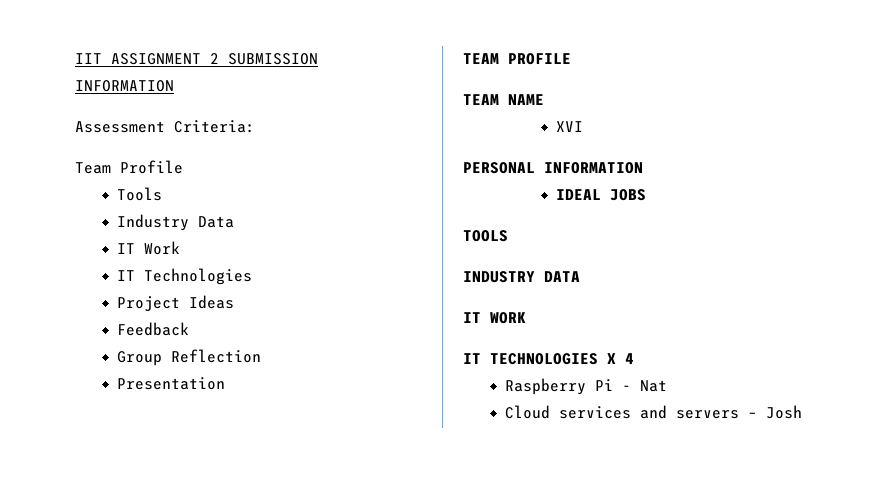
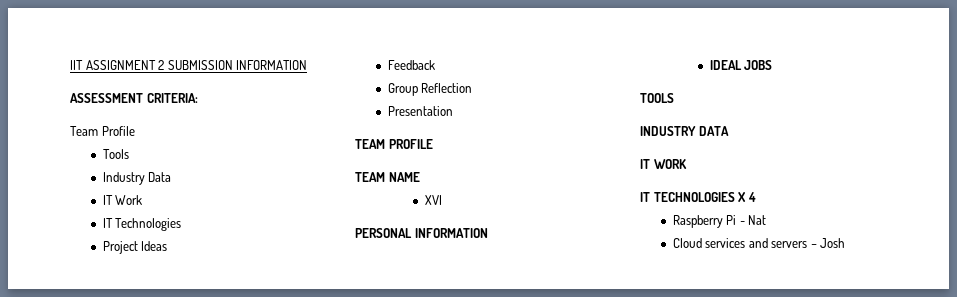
[75,120,255,133] Assessment Criteria: -> [70,93,198,103] ASSESSMENT CRITERIA:

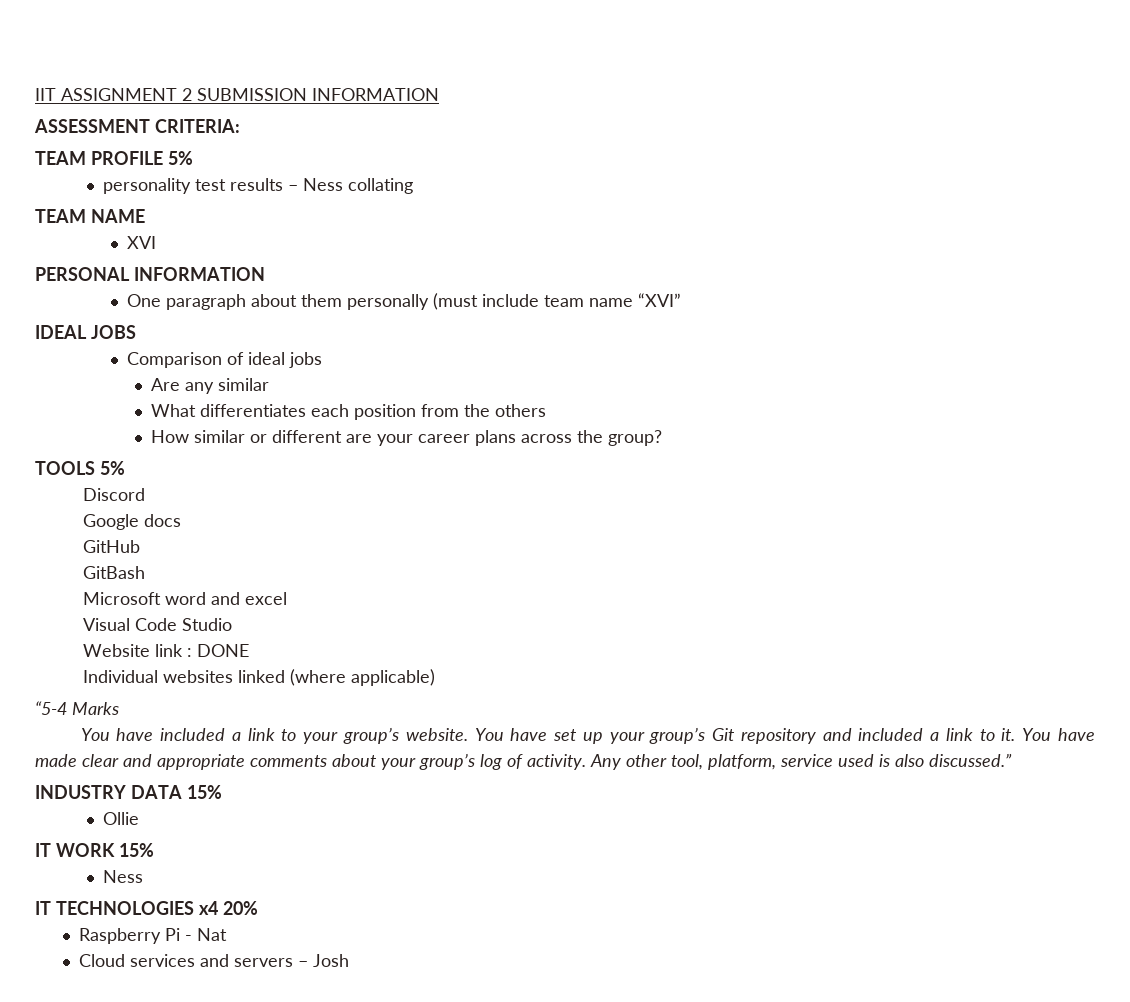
[70,126,135,136] [102,149,129,159] [102,172,172,185] [102,195,143,205] [102,218,182,231] [102,241,168,254] [387,60,435,70] [387,83,473,96] [387,106,453,116] [355,139,433,149] Team Profile // Tools // Industry Data // IT Work // IT Technologies // Project Ideas // Feedback // Group Reflection // Presentation // TEAM PROFILE -> [35,151,193,165] [103,178,414,194] TEAM PROFILE 5% // personality test results – Ness collating
[709,60,773,70] [640,93,674,103] IDEAL JOBS // TOOLS -> [127,293,682,310] [35,325,136,339] [127,352,323,368] [151,378,270,394] [151,404,547,420] [151,430,663,446] [35,461,125,475] [83,488,146,501] [83,514,182,530] [83,540,141,553] [83,566,146,579] [83,592,288,605] [83,618,233,631] [83,644,250,657] [83,669,436,686] [35,701,119,715] [80,727,1095,744] [35,753,1012,770] One paragraph about them personally (must include team name “XVI” // IDEAL JOBS // Comparison of ideal jobs // Are any similar // What differentiates each position from the others // How similar or different are your career plans across the group? // TOOLS 5% // Discord // Google docs // GitHub // GitBash // Microsoft word and excel // Visual Code Studio // Website link : DONE // Individual websites linked (where applicable) // “5-4 Marks // You have included a link to your group’s website. You have set up your group’s Git repository and included a link to it. You have made clear and appropriate comments about your group’s log of activity. Any other tool, platform, service used is also discussed.”
(729, 131) none -> [187,785,222,799] [103,812,140,825] 15% // Ollie
(687, 164) none -> [119,843,154,857] [103,870,144,883] 15% // Ness
[738,192,756,202] X 4 -> [199,901,258,915] x4 20%

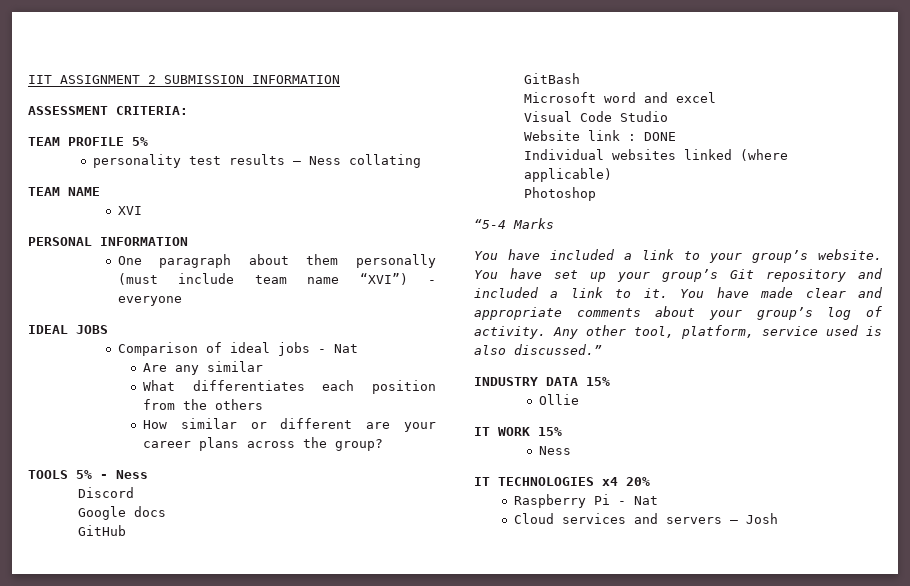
[638,293,682,307] “XVI” -> [359,273,437,285] [117,296,182,306] “XVI”) - everyone
(323, 360) none -> [317,344,358,353] - Nat
(125, 468) none -> [100,470,148,479] - Ness
(436, 677) none -> [524,187,597,201] // Photoshop

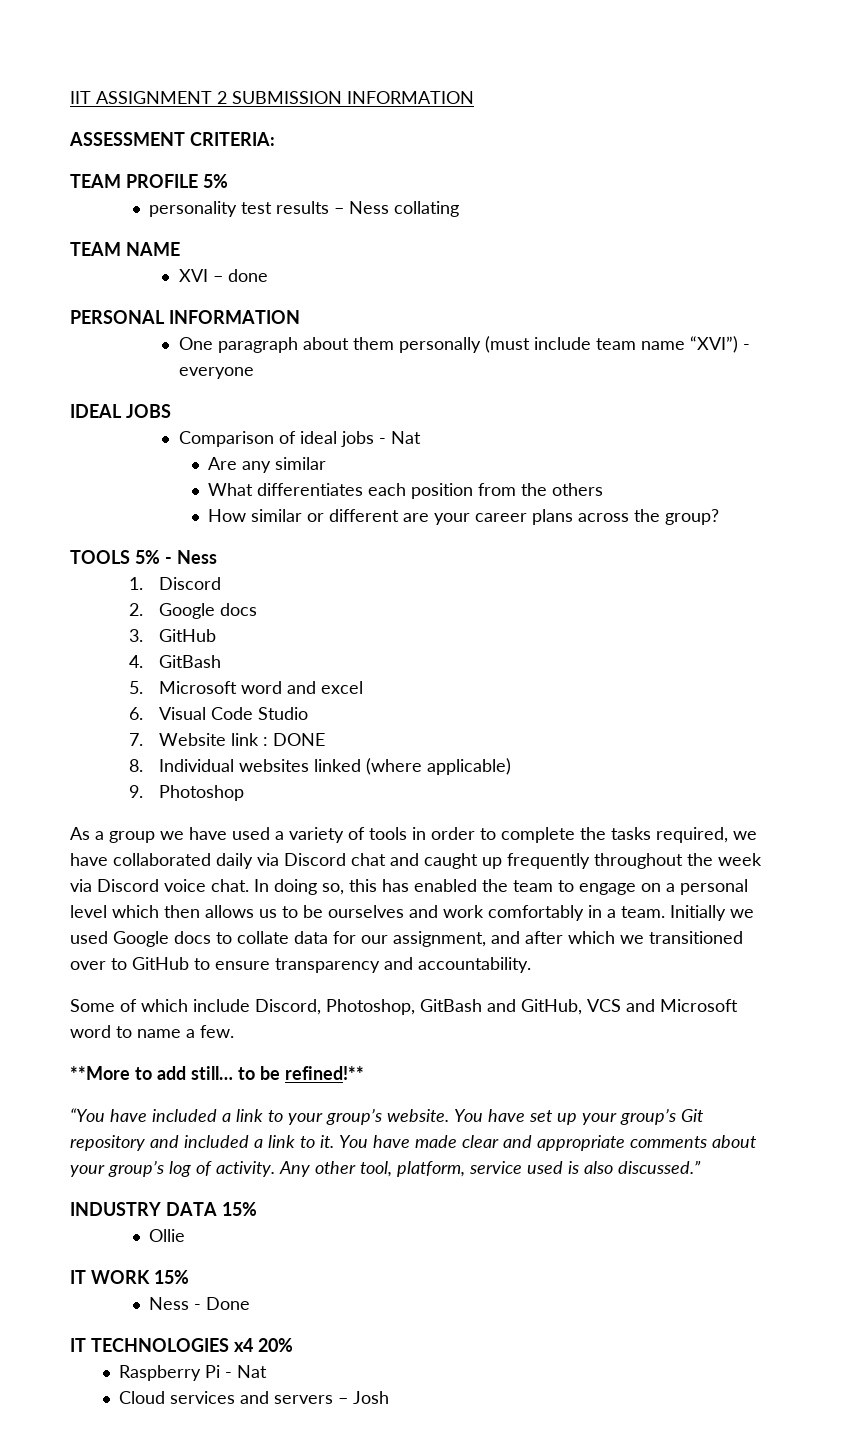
(142, 210) none -> [212,269,268,282] – done
(148, 474) none -> [129,577,144,590] 1.
(135, 492) none -> [129,603,144,616] 2.
(167, 511) none -> [129,629,144,642] 3.
(127, 530) none -> [129,655,144,668] 4.
(581, 78) none -> [129,681,144,694] 5.
(717, 97) none -> [129,707,144,720] 6.
(669, 116) none -> [129,733,144,746] 7.
(677, 136) none -> [129,759,144,772] 8.
(613, 175) none -> [129,785,144,798] 9.
[474,218,554,229] [474,251,498,260] “5-4 Marks // You -> [70,827,757,843] [70,853,762,869] [70,879,748,895] [70,905,754,921] [70,931,743,947] [70,957,531,973] [70,999,738,1015] [70,1025,234,1038] [70,1066,364,1080] [70,1108,105,1122] As a group we have used a variety of tools in order to complete the tasks required, we have collaborated daily via Discord chat and caught up frequently throughout the week via Discord voice chat. In doing so, this has enabled the team to engage on a personal level which then allows us to be ourselves and work comfortably in a team. Initially we used Google docs to collate data for our assignment, and after which we transitioned over to GitHub to ensure transparency and accountability. // Some of which include Discord, Photoshop, GitBash and GitHub, VCS and Microsoft word to name a few. // **More to add still… to be refined!** // “You
(571, 450) none -> [193,1297,250,1310] - Done

